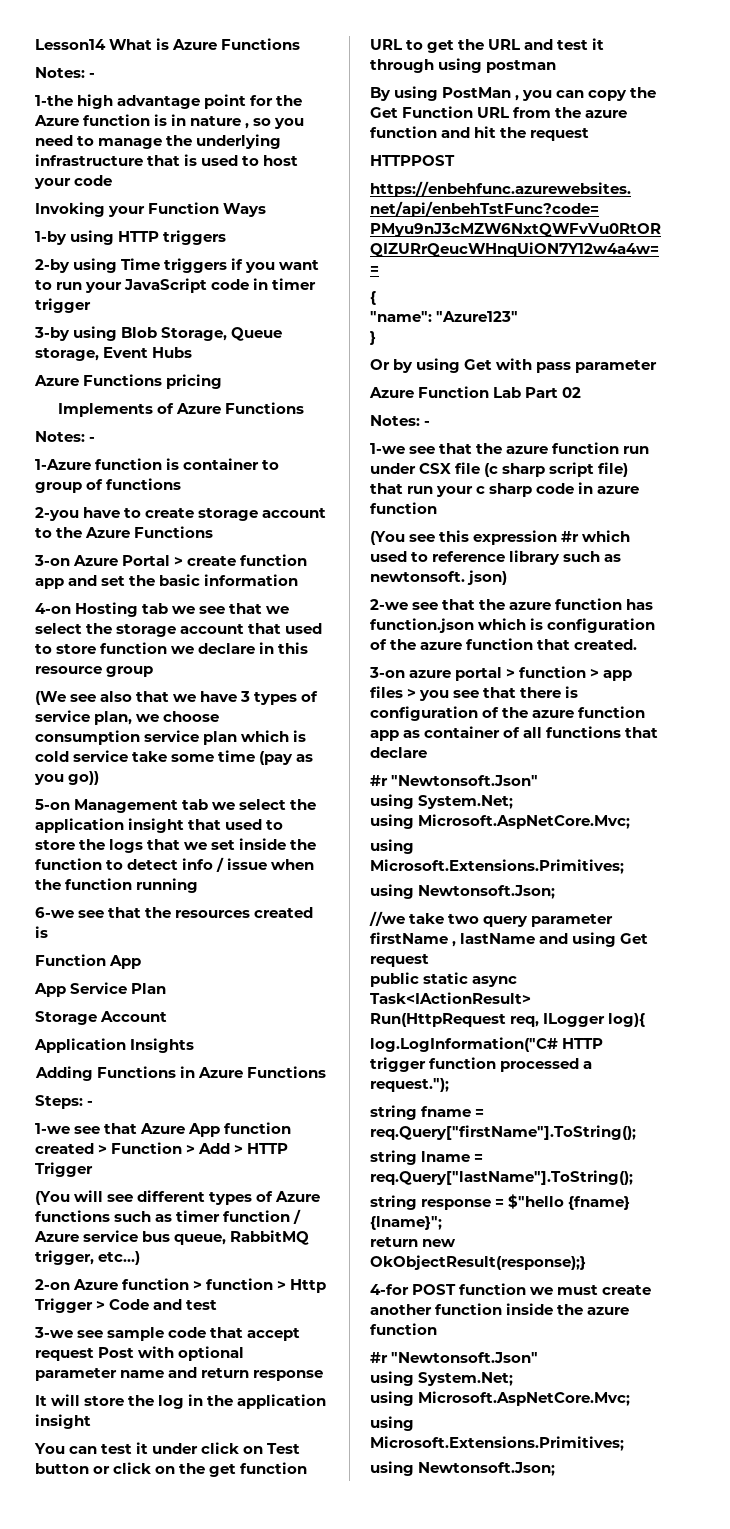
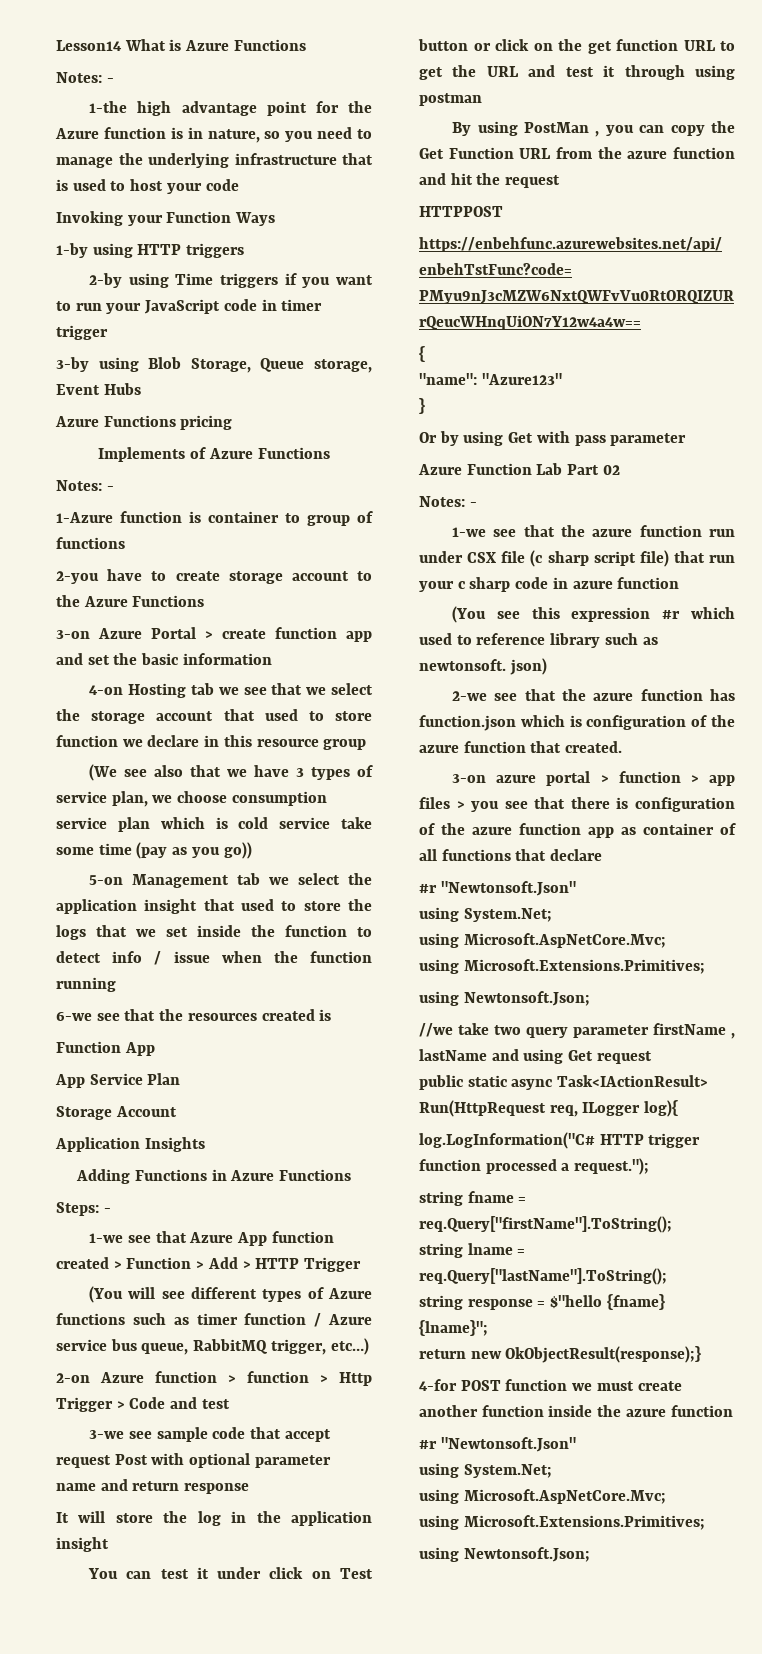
[190,116,250,129] nature , -> [207,129,260,143] nature,

